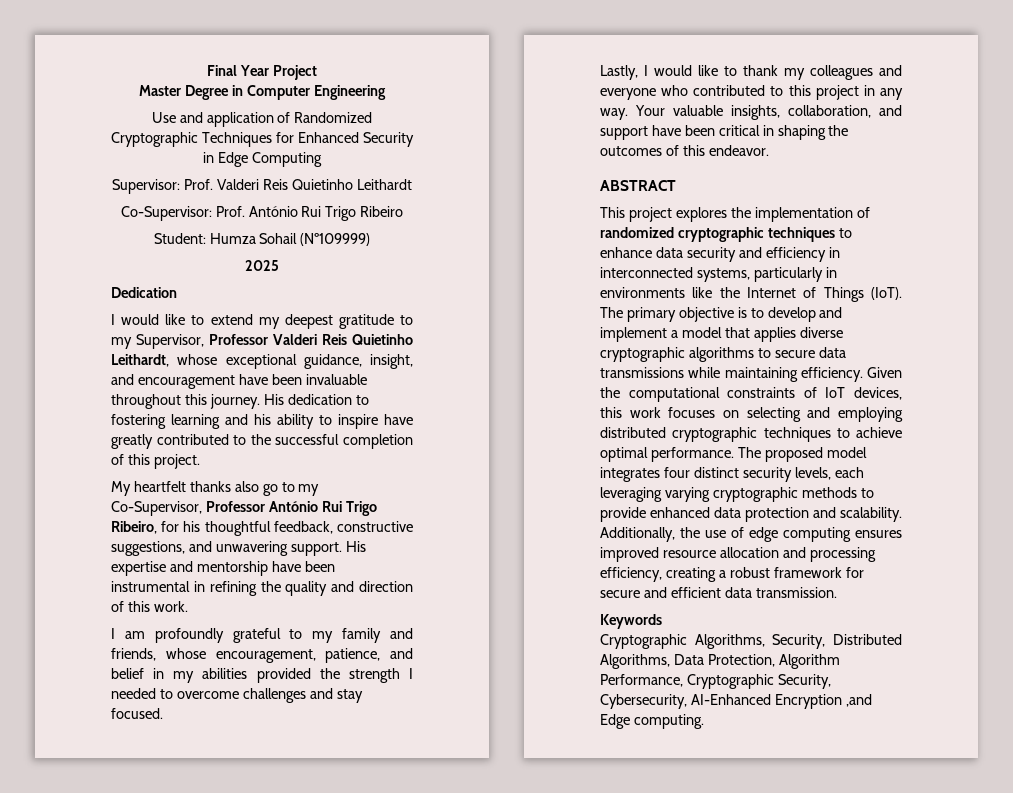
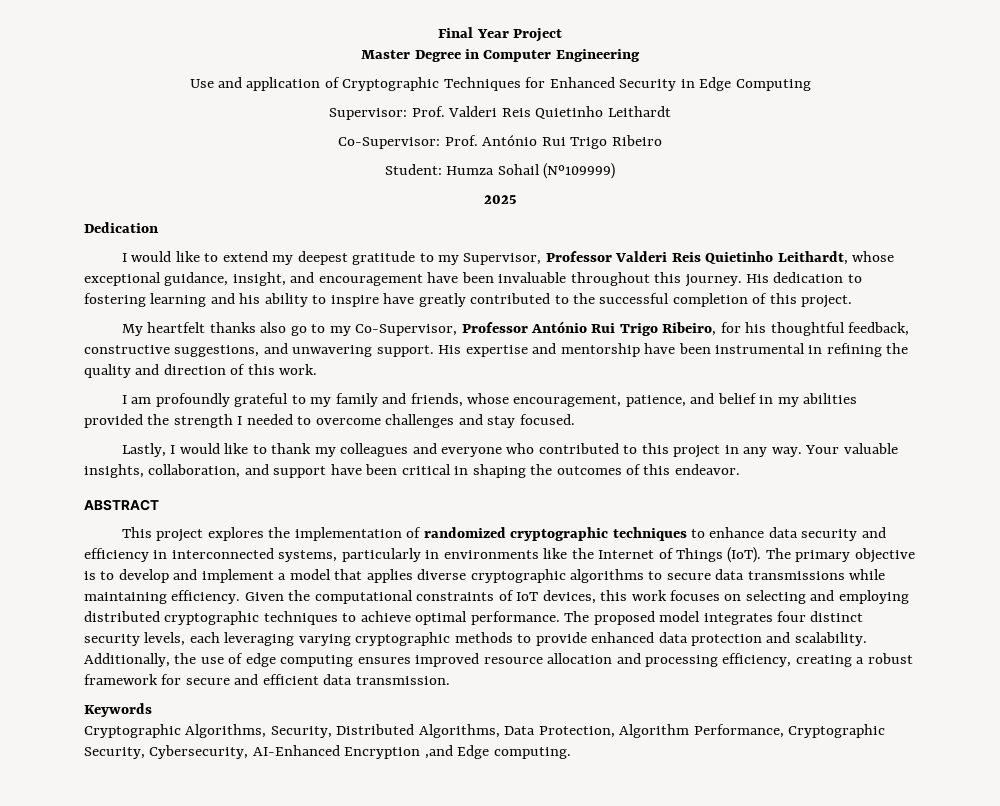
[294,112,373,123] Randomized -> (340, 82) none

